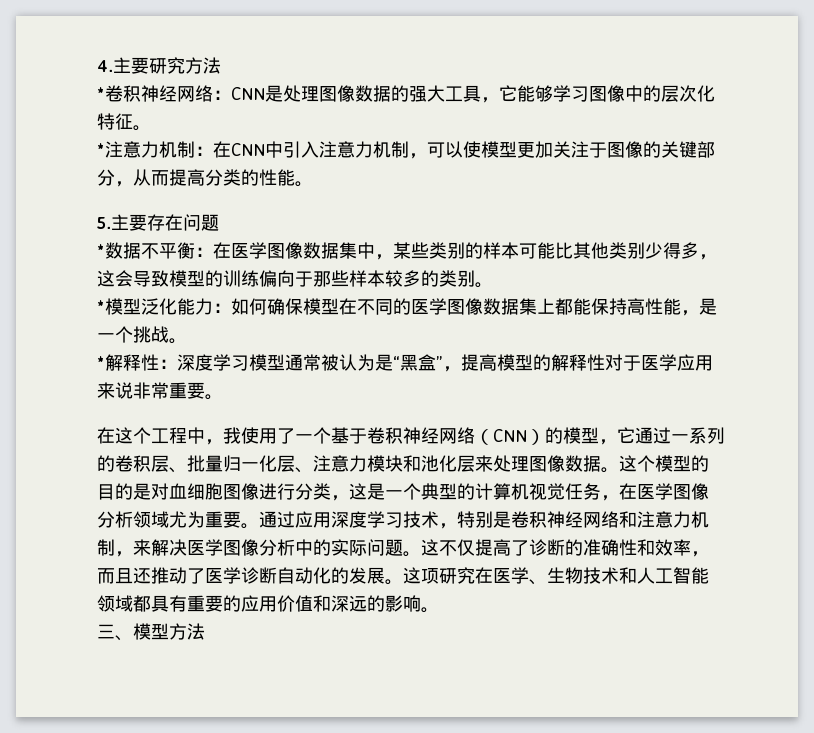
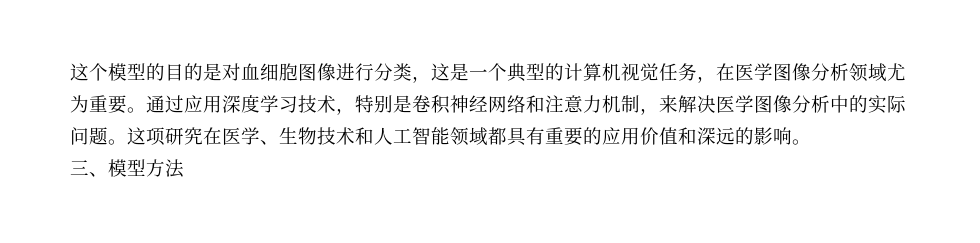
[97,57,221,74] [97,85,715,103] [97,113,151,131] [97,141,715,159] [97,169,313,187] [97,214,219,231] [97,242,717,260] [97,270,493,288] [97,298,717,316] [97,326,187,344] [97,354,713,372] [97,382,223,400] [97,427,725,445] [97,455,619,473] 4.主要研究方法 // *卷积神经网络：CNN是处理图像数据的强大工具，它能够学习图像中的层次化特征。 // *注意力机制：在CNN中引入注意力机制，可以使模型更加关注于图像的关键部分，从而提高分类的性能。 // 5.主要存在问题 // *数据不平衡：在医学图像数据集中，某些类别的样本可能比其他类别少得多，这会导致模型的训练偏向于那些样本较多的类别。 // *模型泛化能力：如何确保模型在不同的医学图像数据集上都能保持高性能，是一个挑战。 // *解释性：深度学习模型通常被认为是“黑盒”，提高模型的解释性对于医学应用来说非常重要。 // 在这个工程中，我使用了一个基于卷积神经网络（CNN）的模型，它通过一系列的卷积层、批量归一化层、注意力模块和池化层来处理图像数据。 -> (70, 72) none
[439,539,709,557] [97,567,421,585] 不仅提高了诊断的准确性和效率，而且还推动了医学诊断自动化的发展。这 -> (146, 136) none

